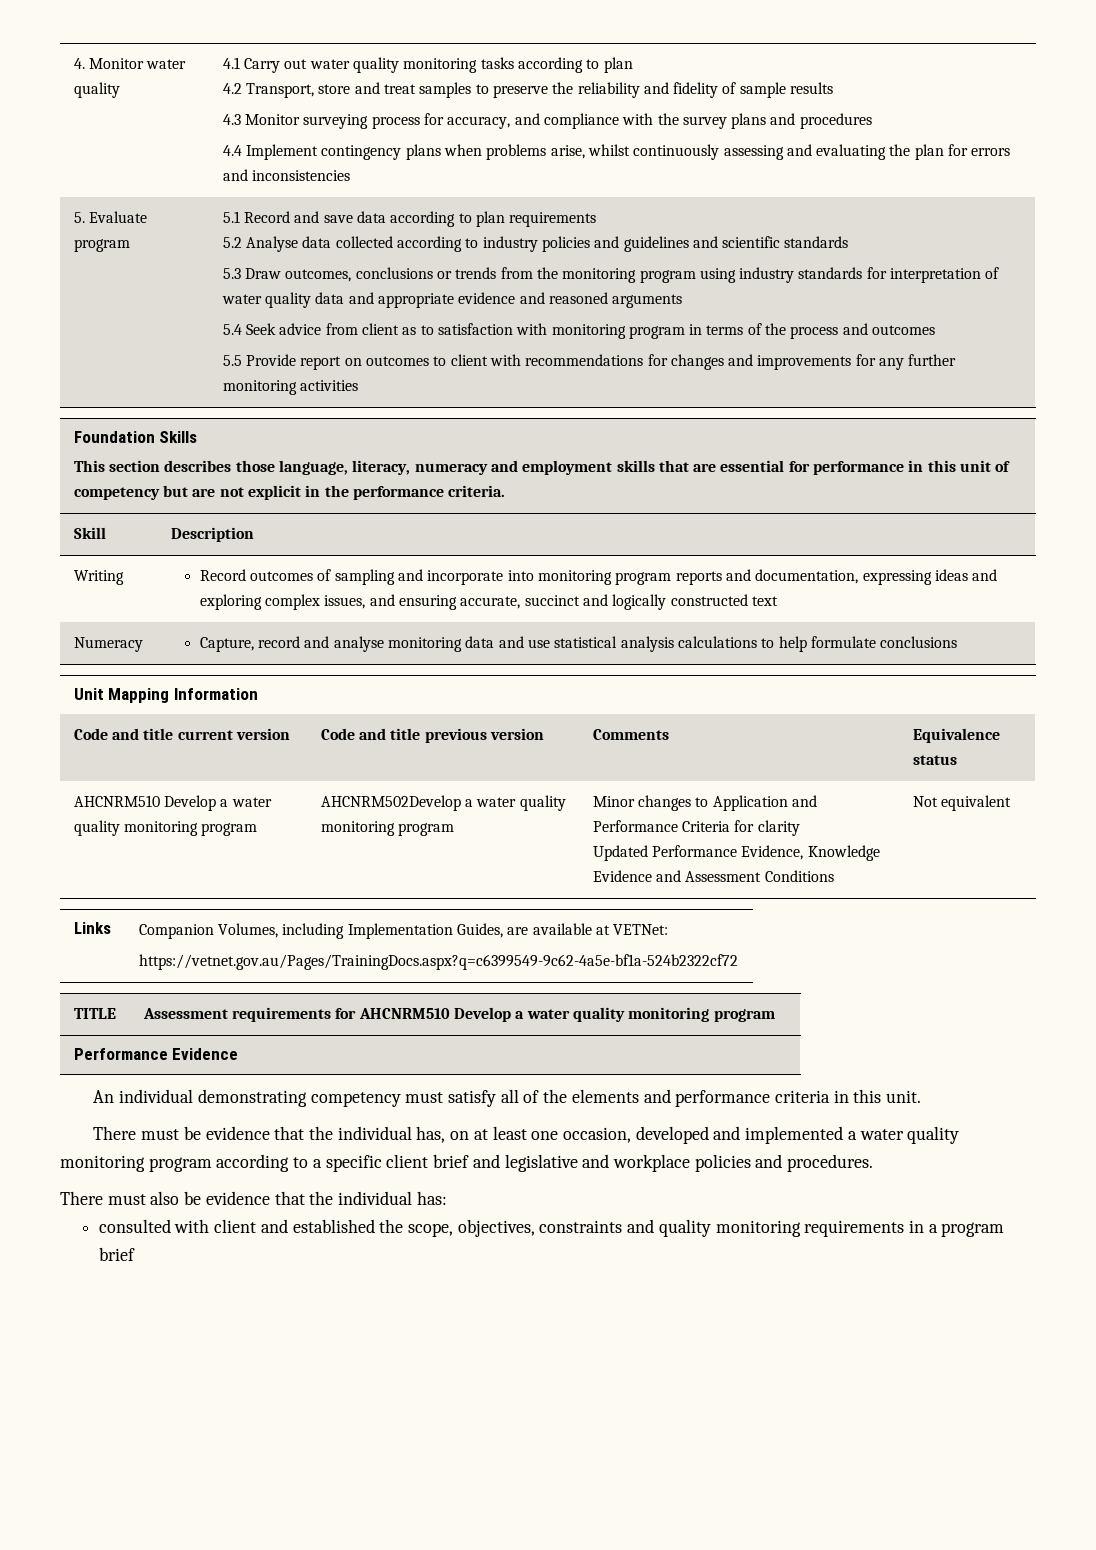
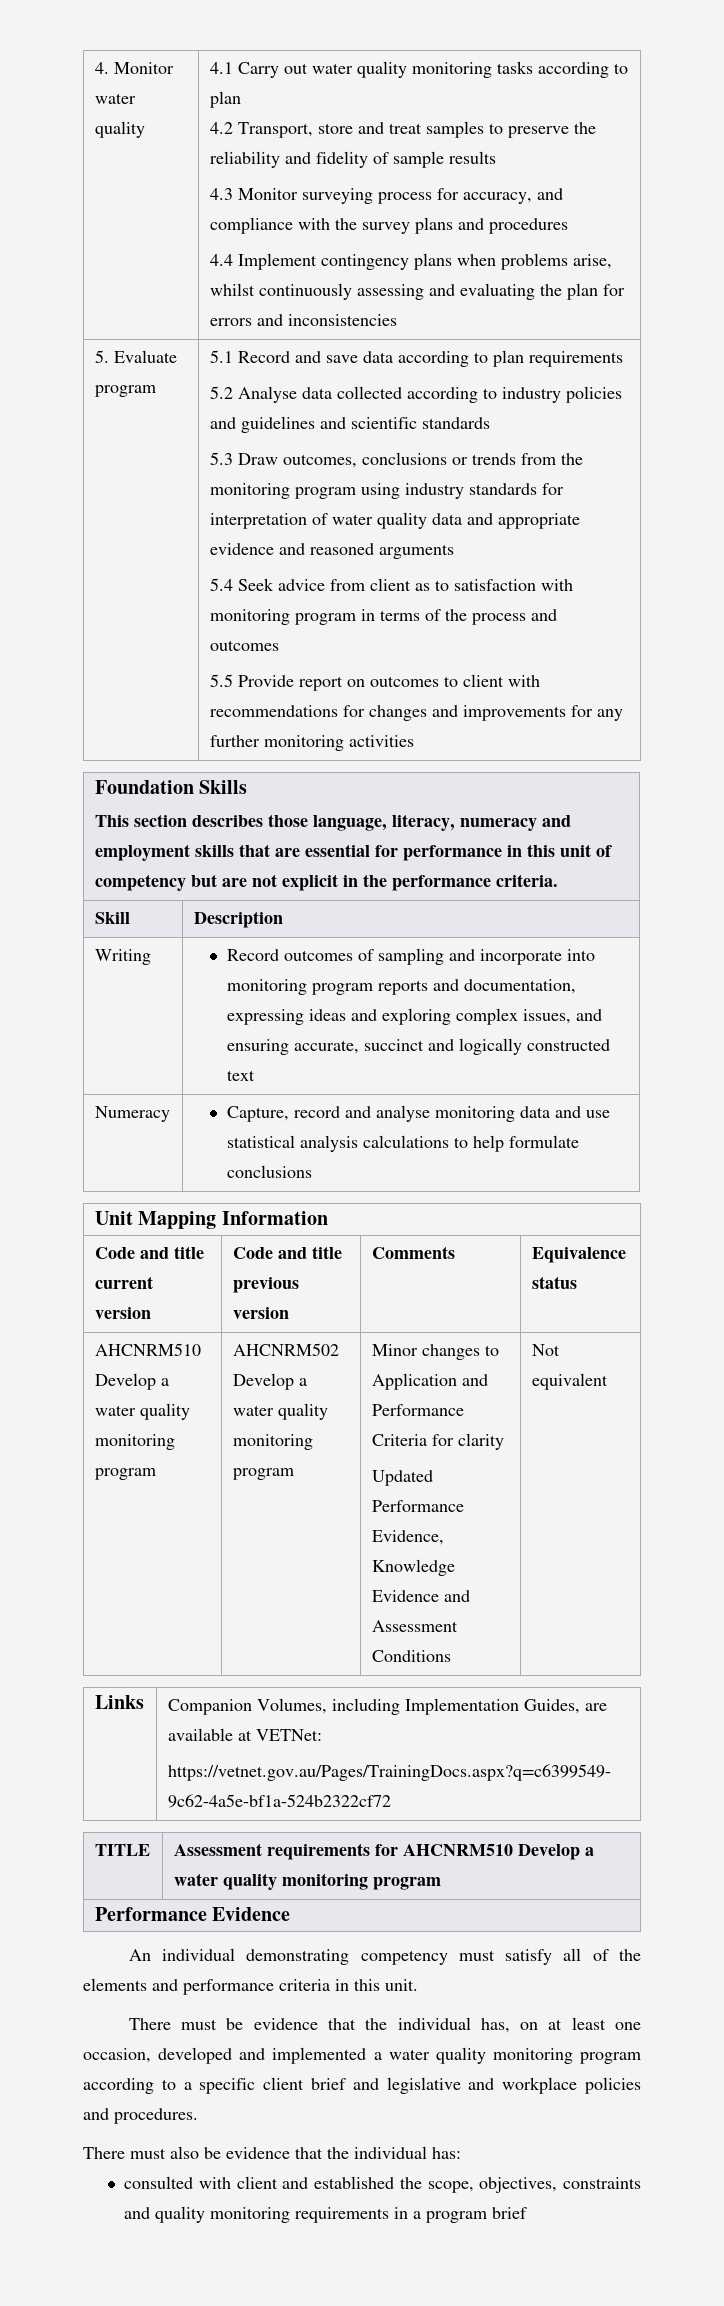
[320,795,461,811] AHCNRM502Develop -> [232,1343,339,1356] [232,1373,294,1390] AHCNRM502 Develop

